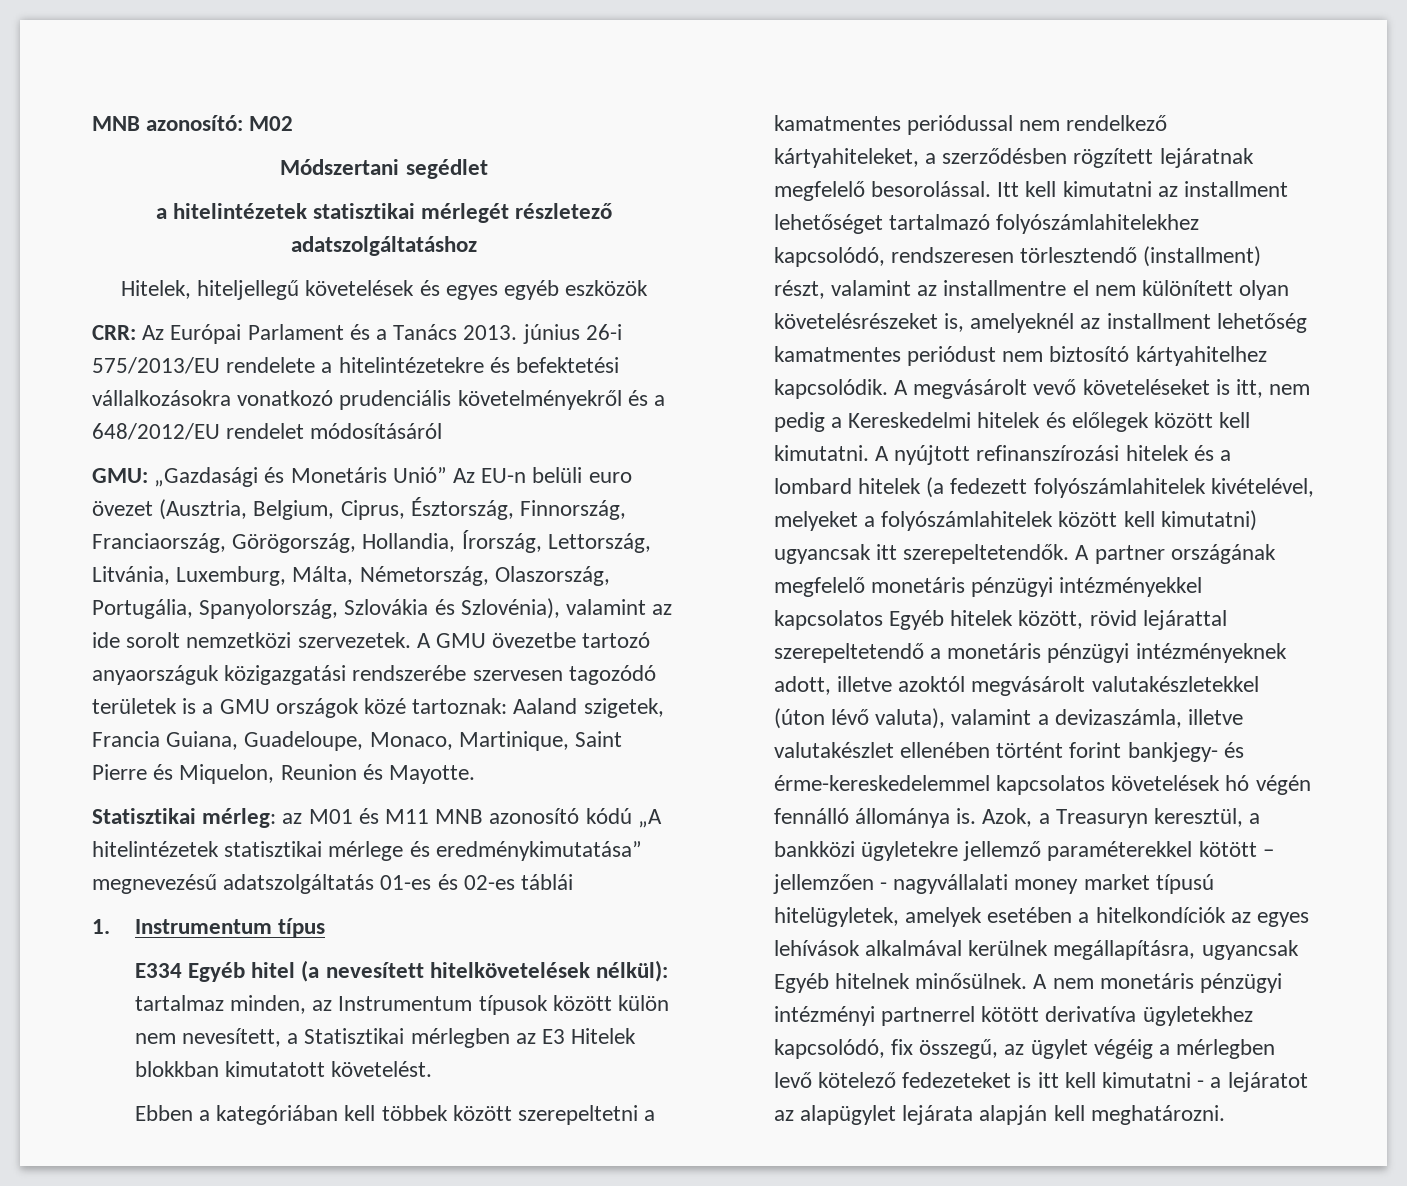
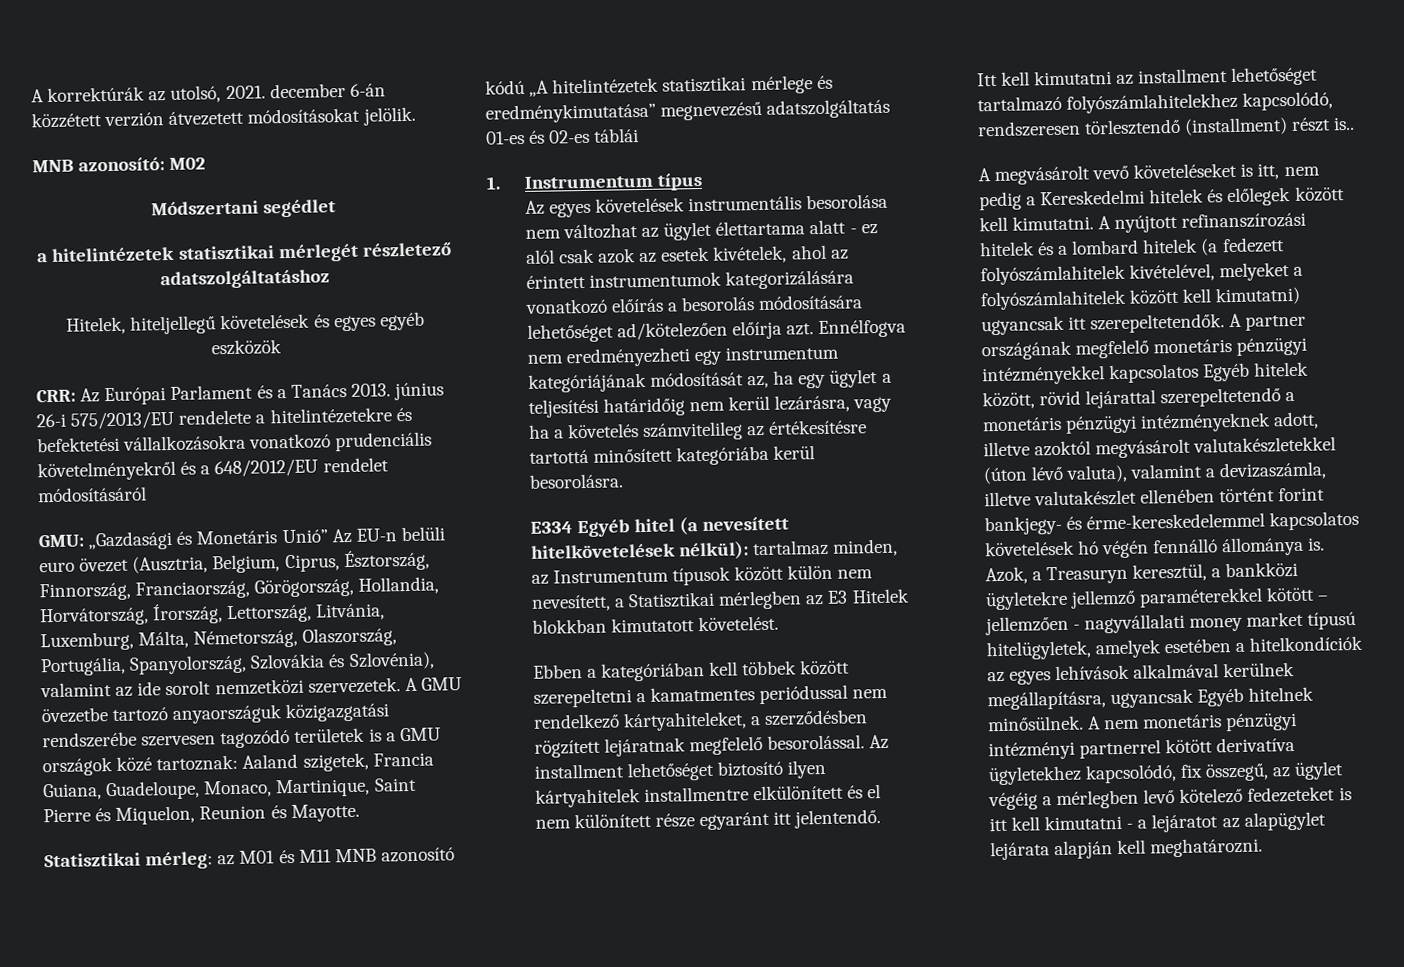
(92, 123) none -> [31,82,386,103] [31,106,416,129] A korrektúrák az utolsó, 2021. december 6-án közzétett verzión átvezetett módosításokat jelölik. //
(456, 542) none -> [40,607,149,627] Horvátország,
(325, 928) none -> [524,193,889,218] [524,219,878,241] [525,244,849,264] [525,269,854,290] [524,294,864,315] [526,318,907,343] [526,345,840,368] [527,369,892,393] [527,394,893,418] [527,419,868,441] [528,445,816,466] [528,473,624,489] // Az egyes követelések instrumentális besorolása nem változhat az ügylet élettartama alatt - ez alól csak azok az esetek kivételek, ahol az érintett instrumentumok kategorizálására vonatkozó előírás a besorolás módosítására lehetőséget ad/kötelezően előírja azt. Ennélfogva nem eredményezheti egy instrumentum kategóriájának módosítását az, ha egy ügylet a teljesítési határidőig nem kerül lezárásra, vagy ha a követelés számvitelileg az értékesítésre tartottá minősített kategóriába kerül besorolásra.
(991, 189) none -> [869,734,890,750] [533,759,828,782] [534,784,882,808] [534,809,882,831] Az installment lehetőséget biztosító ilyen kártyahitelek installmentre elkülönített és el nem különített része egyaránt itt jelentendő. //
[773,280,1290,300] [773,313,1307,333] [773,346,1267,366] [773,379,888,399] részt, valamint az installmentre el nem különített olyan követelésrészeket is, amelyeknél az installment lehetőség kamatmentes periódust nem biztosító kártyahitelhez kapcsolódik. -> [1291,116,1356,132] részt is.. //

